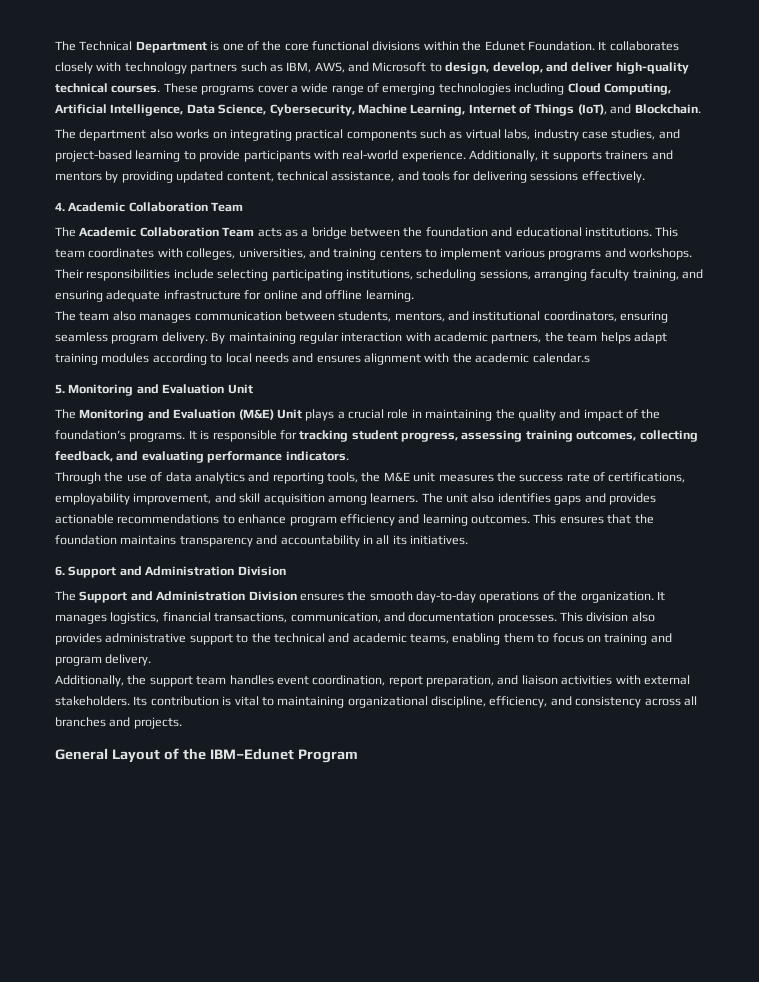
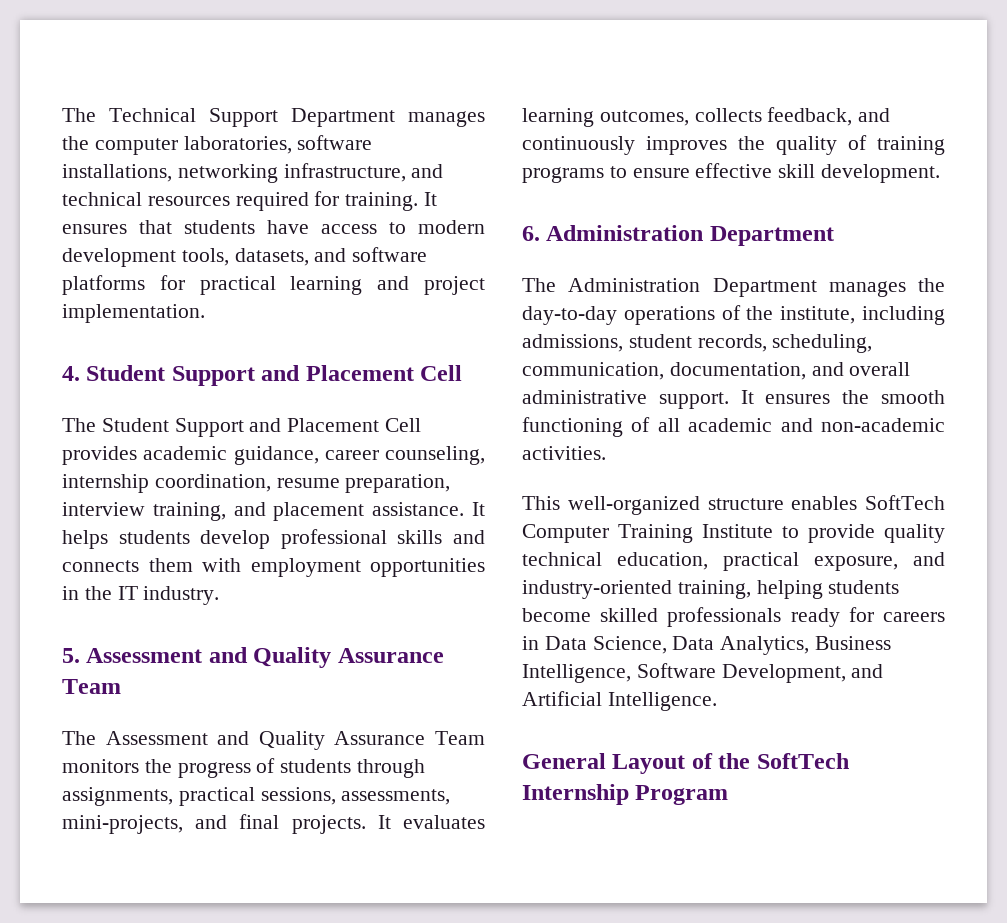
[135,41,679,53] [55,62,689,74] [55,83,671,95] [55,104,701,116] [55,129,680,141] [55,150,673,162] [55,171,645,183] [55,202,244,212] [55,227,679,239] [55,248,692,260] [55,269,704,281] [55,290,414,302] [55,311,669,323] [55,332,667,344] [55,353,590,365] [55,384,253,396] [55,409,661,421] [55,430,698,442] [55,451,349,463] [55,472,686,484] [55,493,656,505] [55,514,654,526] [55,535,468,547] [55,566,286,578] [55,591,665,603] [55,612,655,624] [55,633,672,645] [55,654,152,666] [55,675,690,687] [55,696,697,708] [55,717,182,729] Department is one of the core functional divisions within the Edunet Foundation. It collaborates closely with technology partners such as IBM, AWS, and Microsoft to design, develop, and deliver high-quality technical courses. These programs cover a wide range of emerging technologies including Cloud Computing, Artificial Intelligence, Data Science, Cybersecurity, Machine Learning, Internet of Things (IoT), and Blockchain. // The department also works on integrating practical components such as virtual labs, industry case studies, and project-based learning to provide participants with real-world experience. Additionally, it supports trainers and mentors by providing updated content, technical assistance, and tools for delivering sessions effectively. // 4. Academic Collaboration Team // The Academic Collaboration Team acts as a bridge between the foundation and educational institutions. This team coordinates with colleges, universities, and training centers to implement various programs and workshops. Their responsibilities include selecting participating institutions, scheduling sessions, arranging faculty training, and ensuring adequate infrastructure for online and offline learning. // The team also manages communication between students, mentors, and institutional coordinators, ensuring seamless program delivery. By maintaining regular interaction with academic partners, the team helps adapt training modules according to local needs and ensures alignment with the academic calendar.s // 5. Monitoring and Evaluation Unit // The Monitoring and Evaluation (M&E) Unit plays a crucial role in maintaining the quality and impact of the foundation’s programs. It is responsible for tracking student progress, assessing training outcomes, collecting feedback, and evaluating performance indicators. // Through the use of data analytics and reporting tools, the M&E unit measures the success rate of certifications, employability improvement, and skill acquisition among learners. The unit also identifies gaps and provides actionable recommendations to enhance program efficiency and learning outcomes. This ensures that the foundation maintains transparency and accountability in all its initiatives. // 6. Support and Administration Division // The Support and Administration Division ensures the smooth day-to-day operations of the organization. It manages logistics, financial transactions, communication, and documentation processes. This division also provides administrative support to the technical and academic teams, enabling them to focus on training and program delivery. // Additionally, the support team handles event coordination, report preparation, and liaison activities with external stakeholders. Its contribution is vital to maintaining organizational discipline, efficiency, and consistency across all branches and projects. -> [209,108,485,127] [62,135,373,155] [62,163,444,183] [62,191,438,211] [62,220,485,234] [62,247,428,267] [62,275,485,295] [62,304,205,323] [62,365,463,386] [62,418,422,437] [62,446,485,465] [62,474,451,493] [62,502,485,521] [62,529,485,549] [62,558,485,577] [62,586,220,605] [62,647,444,668] [62,679,121,694] [62,731,485,750] [62,758,426,778] [62,787,451,806] [62,814,485,834] [522,107,891,127] [522,135,945,155] [522,163,941,183] [522,225,834,246] [522,278,945,297] [522,305,945,325] [522,334,873,353] [522,362,911,380] [522,390,945,409] [522,417,945,437] [522,446,606,460] [522,495,945,515] [522,524,945,543] [522,552,945,571] [522,580,900,599] [522,607,945,627] [522,636,892,655] [522,663,884,683] [522,691,717,711] Support Department manages the computer laboratories, software installations, networking infrastructure, and technical resources required for training. It ensures that students have access to modern development tools, datasets, and software platforms for practical learning and project implementation. // 4. Student Support and Placement Cell // The Student Support and Placement Cell provides academic guidance, career counseling, internship coordination, resume preparation, interview training, and placement assistance. It helps students develop professional skills and connects them with employment opportunities in the IT industry. // 5. Assessment and Quality Assurance Team // The Assessment and Quality Assurance Team monitors the progress of students through assignments, practical sessions, assessments, mini-projects, and final projects. It evaluates learning outcomes, collects feedback, and continuously improves the quality of training programs to ensure effective skill development. // 6. Administration Department // The Administration Department manages the day-to-day operations of the institute, including admissions, student records, scheduling, communication, documentation, and overall administrative support. It ensures the smooth functioning of all academic and non-academic activities. // This well-organized structure enables SoftTech Computer Training Institute to provide quality technical education, practical exposure, and industry-oriented training, helping students become skilled professionals ready for careers in Data Science, Data Analytics, Business Intelligence, Software Development, and Artificial Intelligence.
[209,748,294,760] IBM–Edunet -> [756,753,849,769] [522,784,629,805] SoftTech Internship

